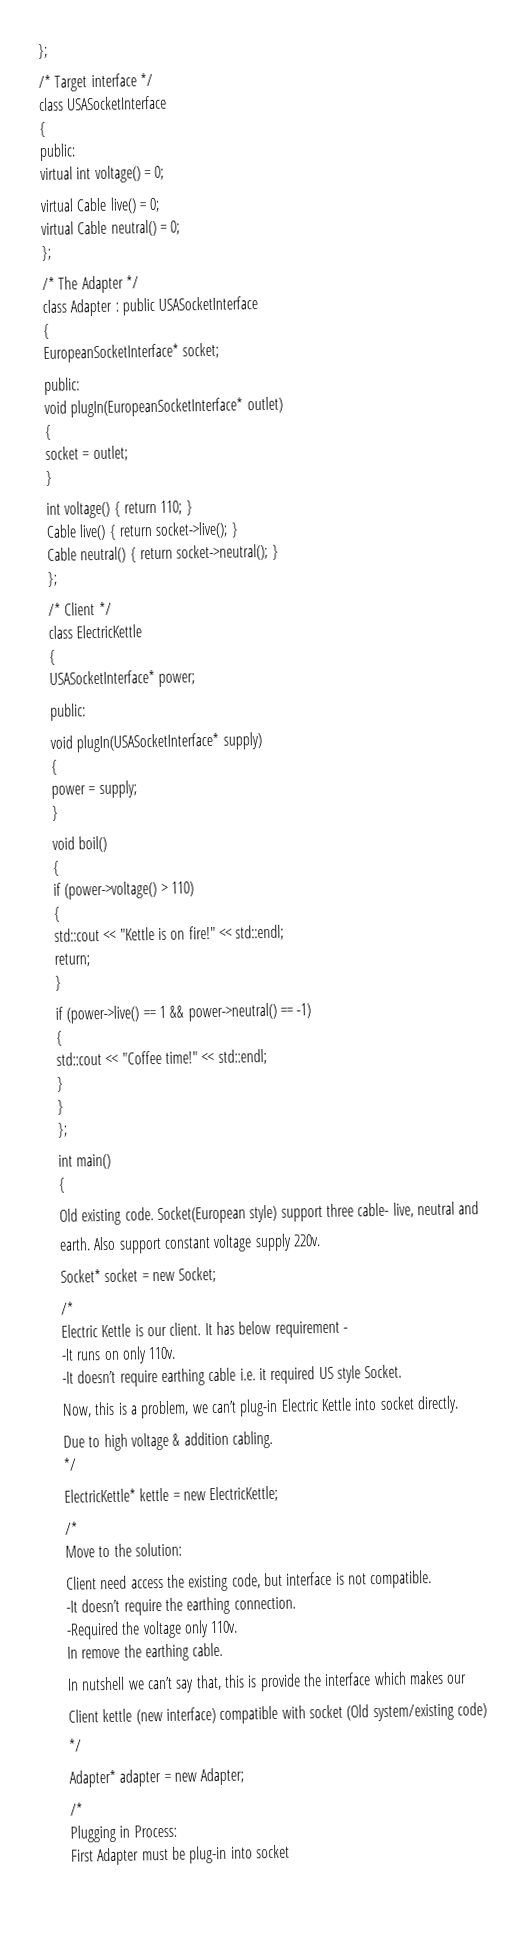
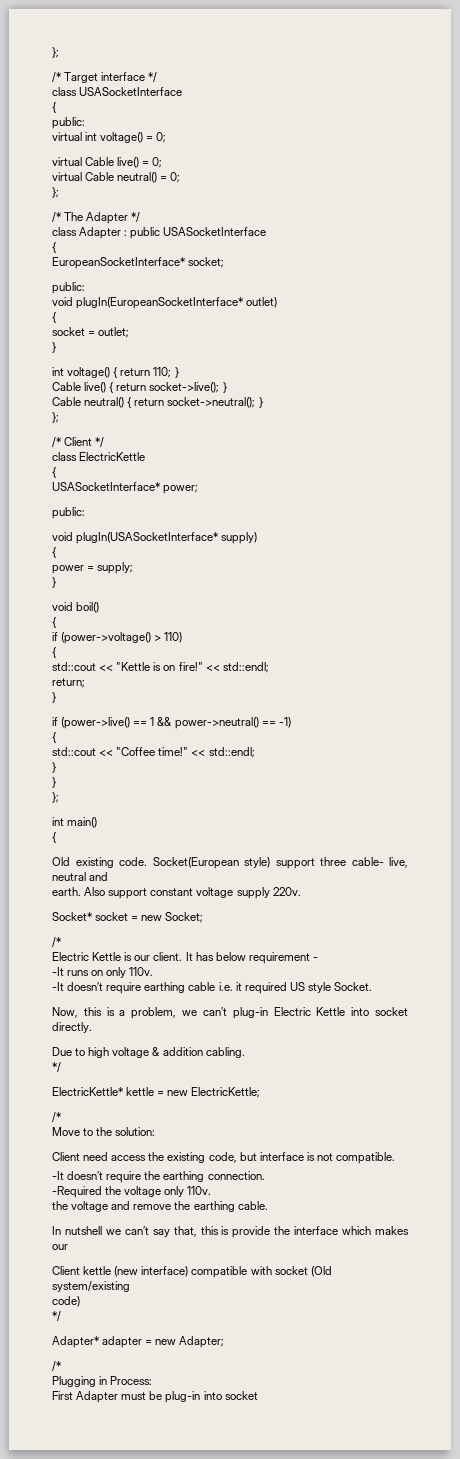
[67,1646,78,1659] In -> [52,1201,131,1212] the voltage and
(454, 1712) none -> (130, 1286) //

